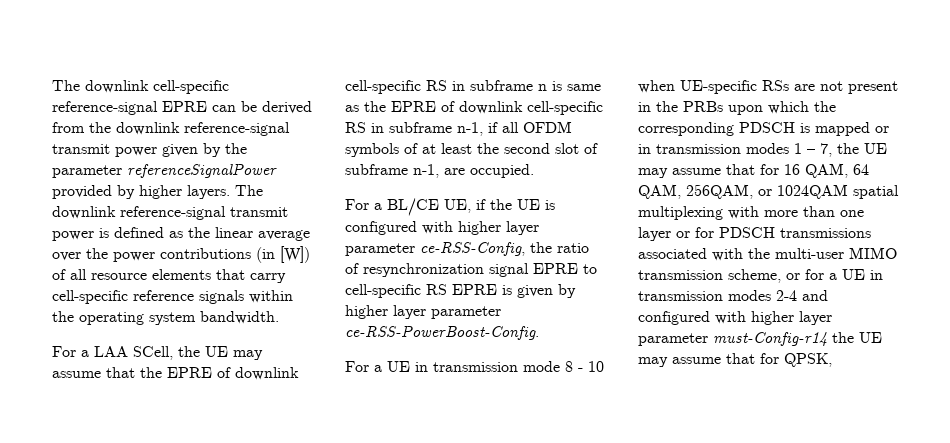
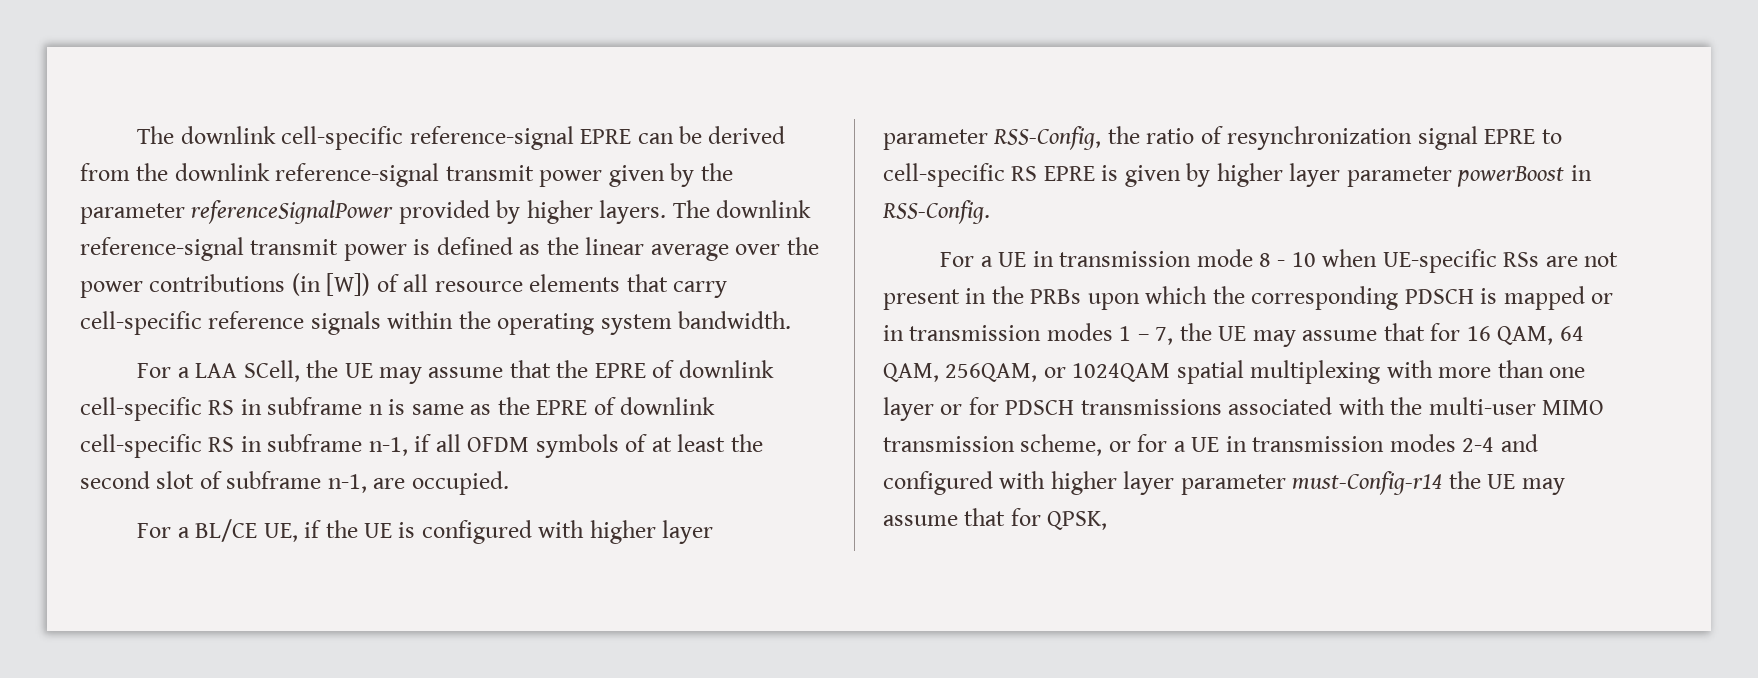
[420,242,525,256] ce-RSS-Config, -> [993,126,1102,150] RSS-Config,
[345,325,539,340] ce-RSS-PowerBoost-Config. -> [1457,165,1592,187] [882,200,990,224] powerBoost in RSS-Config.

